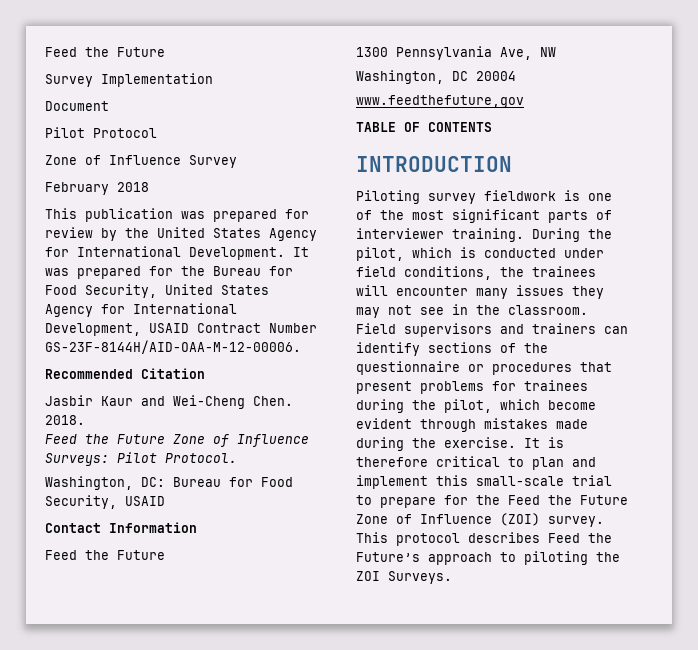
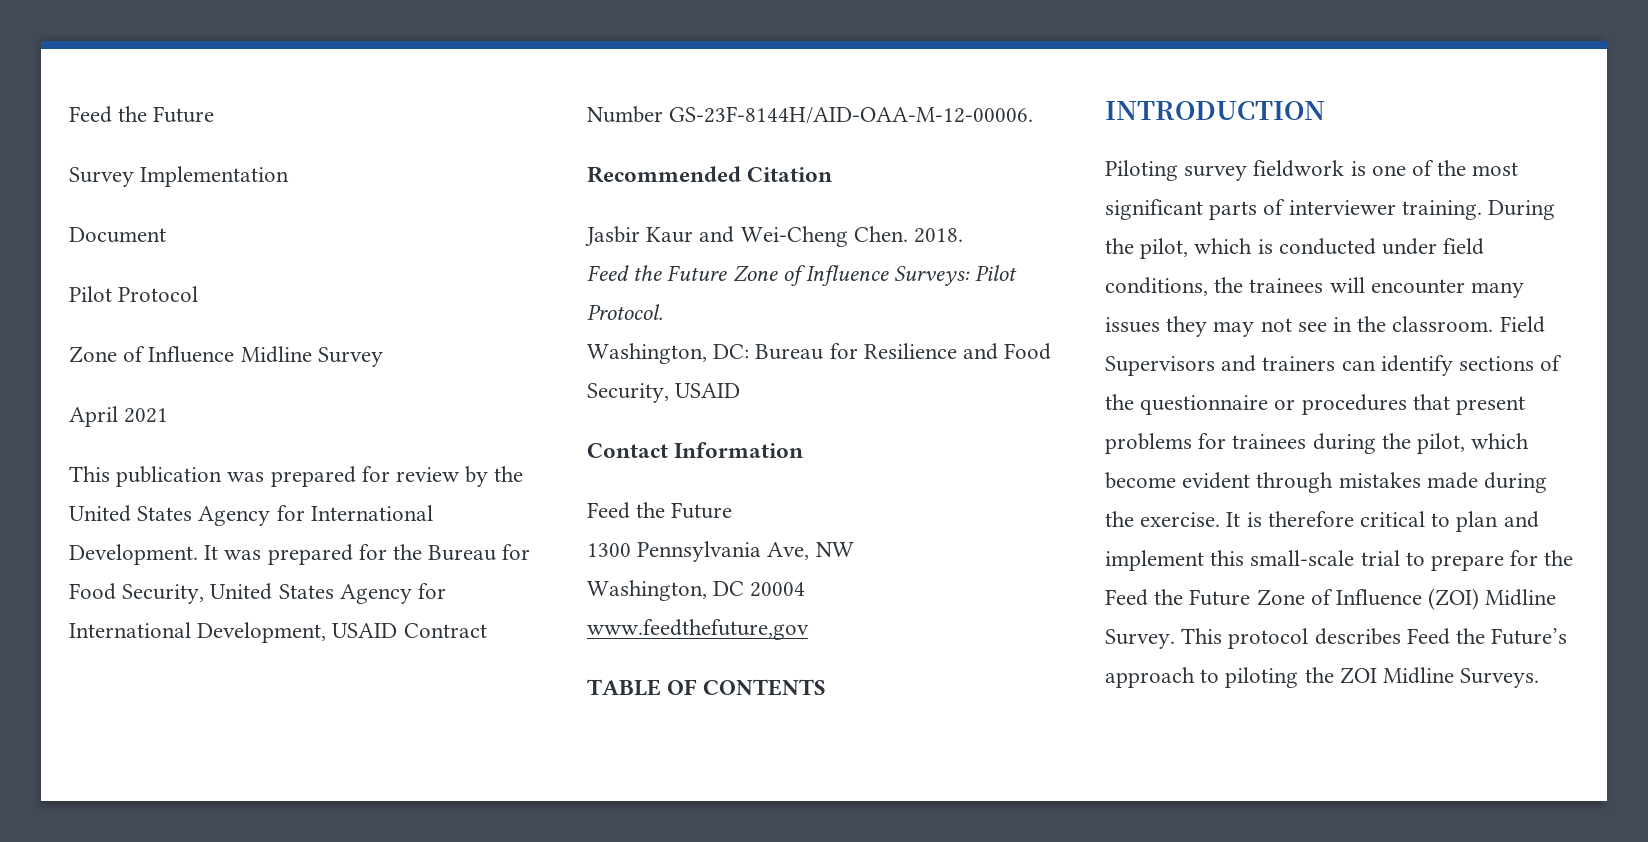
(181, 160) none -> [240,346,312,363] Midline
[45,182,149,195] February 2018 -> [69,406,169,427] April 2021
(253, 482) none -> [863,343,999,360] Resilience and
[404,323,492,337] supervisors -> [1105,356,1215,376] Supervisors
[548,516,604,527] survey. -> [1485,589,1557,606] [1105,629,1175,649] Midline Survey.
(380, 576) none -> [1383,667,1455,684] Midline

